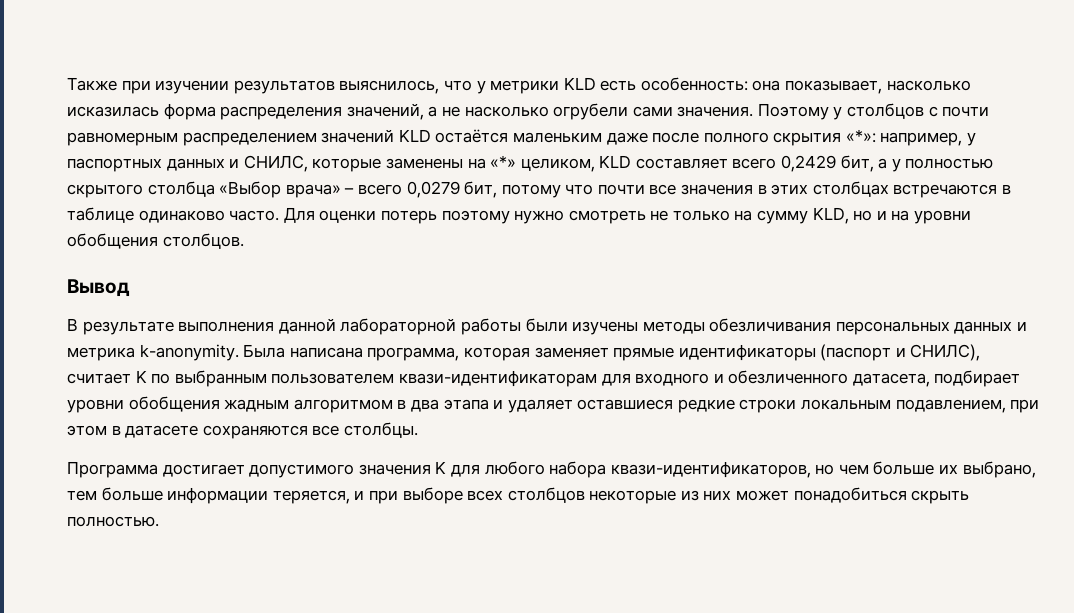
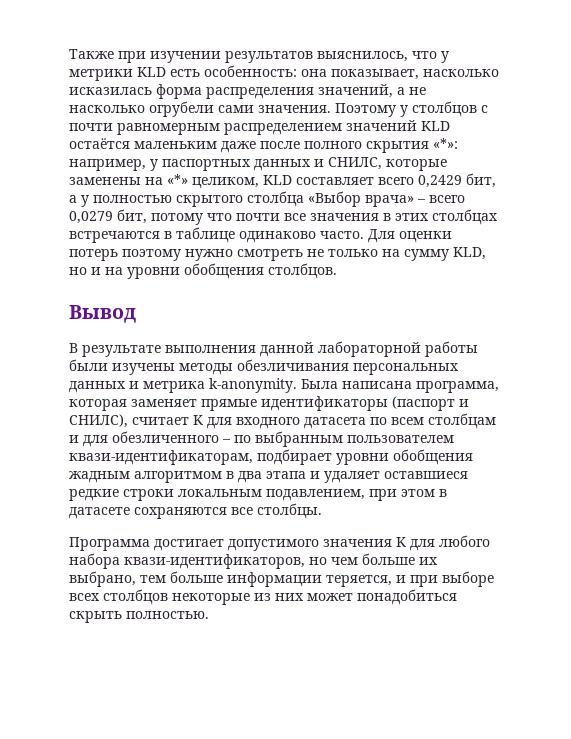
[151,370,930,387] по выбранным пользователем квази-идентификаторам для входного и обезличенного датасета, -> [207,413,496,429] [69,431,454,447] [69,450,253,465] для входного датасета по всем столбцам и для обезличенного – по выбранным пользователем квази-идентификаторам,

